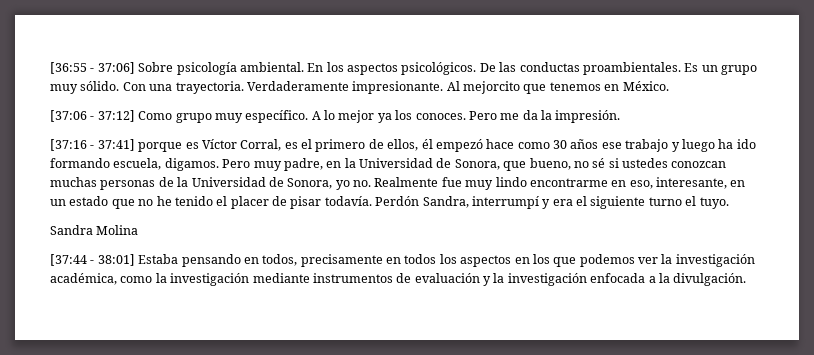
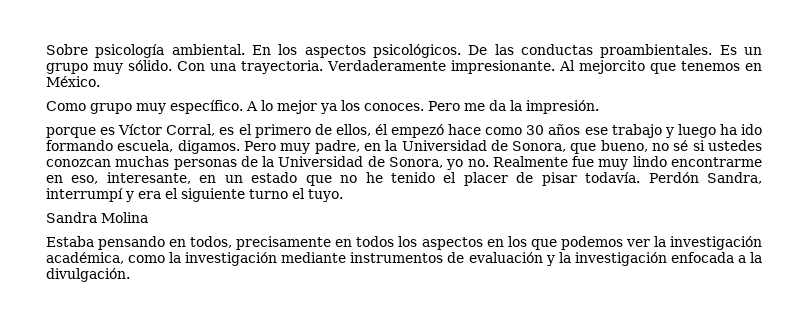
[50,62,135,74] [36:55 - 37:06] -> (46, 49) none
[50,110,135,122] [37:06 - 37:12] -> (100, 81) none
[50,139,135,151] [37:16 - 37:41] -> (599, 107) none
[50,254,135,266] [37:44 - 38:01] -> (148, 217) none

